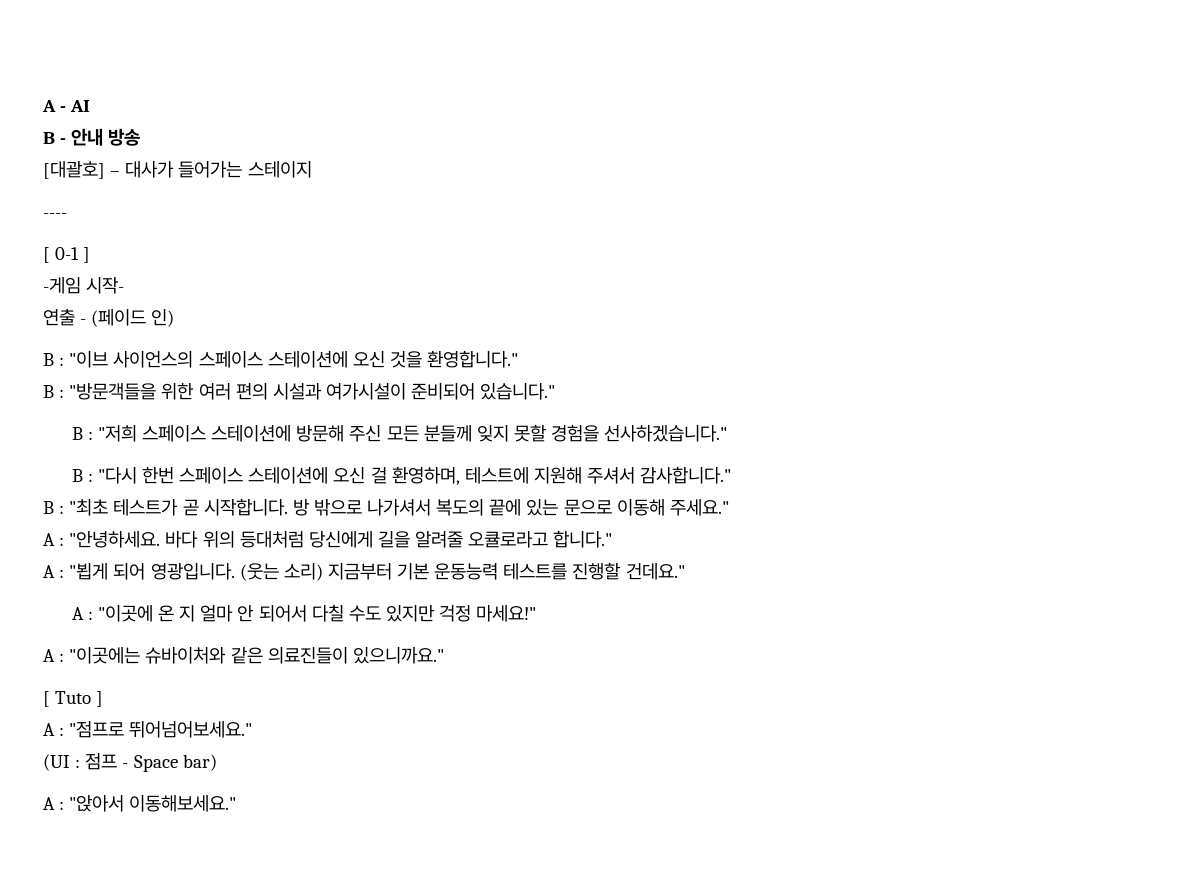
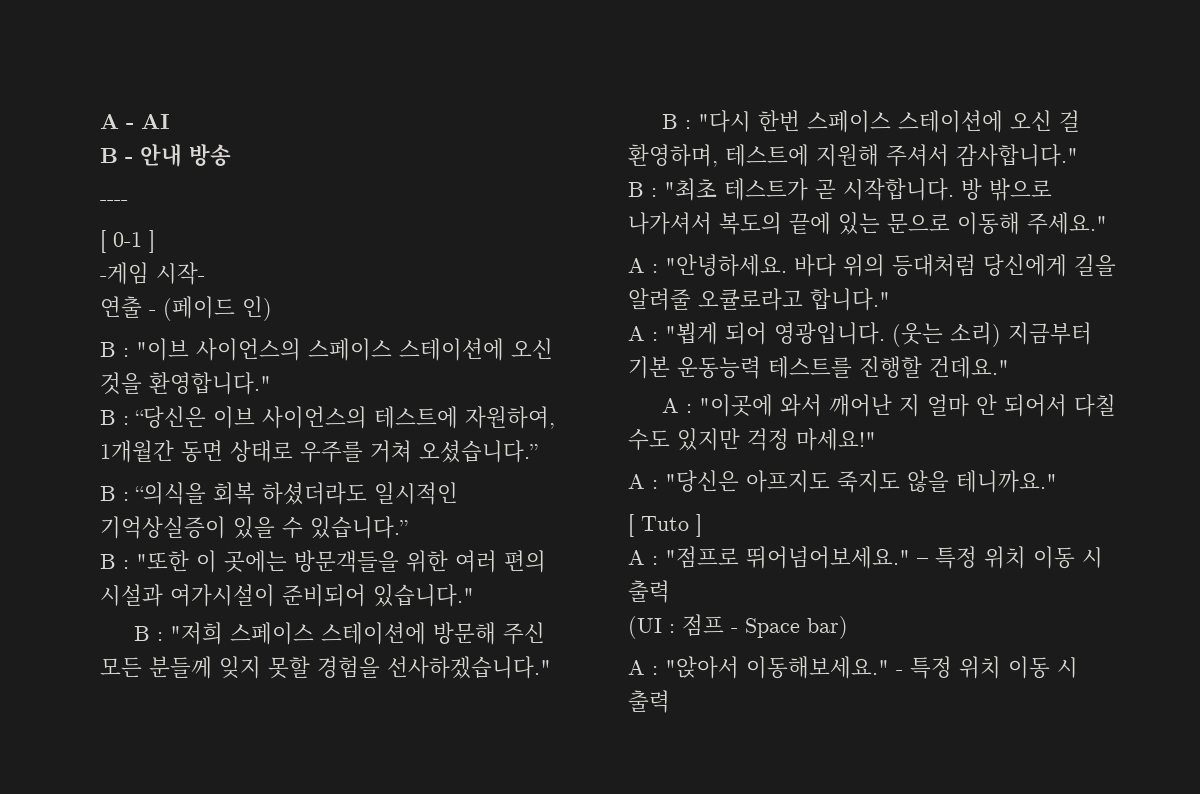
[43,161,312,179] // [대괄호] – 대사가 들어가는 스테이지 -> (231, 155) none
[69,383,157,400] "방문객들을 -> [135,406,555,429] [100,440,538,463] [100,482,458,505] [100,516,408,539] [100,550,399,573] “당신은 이브 사이언스의 테스트에 자원하여, 1개월간 동면 상태로 우주를 거쳐 오셨습니다.” // B : “의식을 회복 하셨더라도 일시적인 기억상실증이 있을 수 있습니다.” // B : "또한 이 곳에는 방문객들을
[158,605,175,622] 온 -> [780,394,893,417] 와서 깨어난
[69,647,444,664] "이곳에는 슈바이처와 같은 의료진들이 있으니까요." -> [665,470,1057,493] "당신은 아프지도 죽지도 않을 테니까요."
(253, 729) none -> [917,546,1103,569] [628,580,670,603] – 특정 위치 이동 시 출력
(237, 803) none -> [896,656,1078,679] [628,690,670,713] - 특정 위치 이동 시 출력

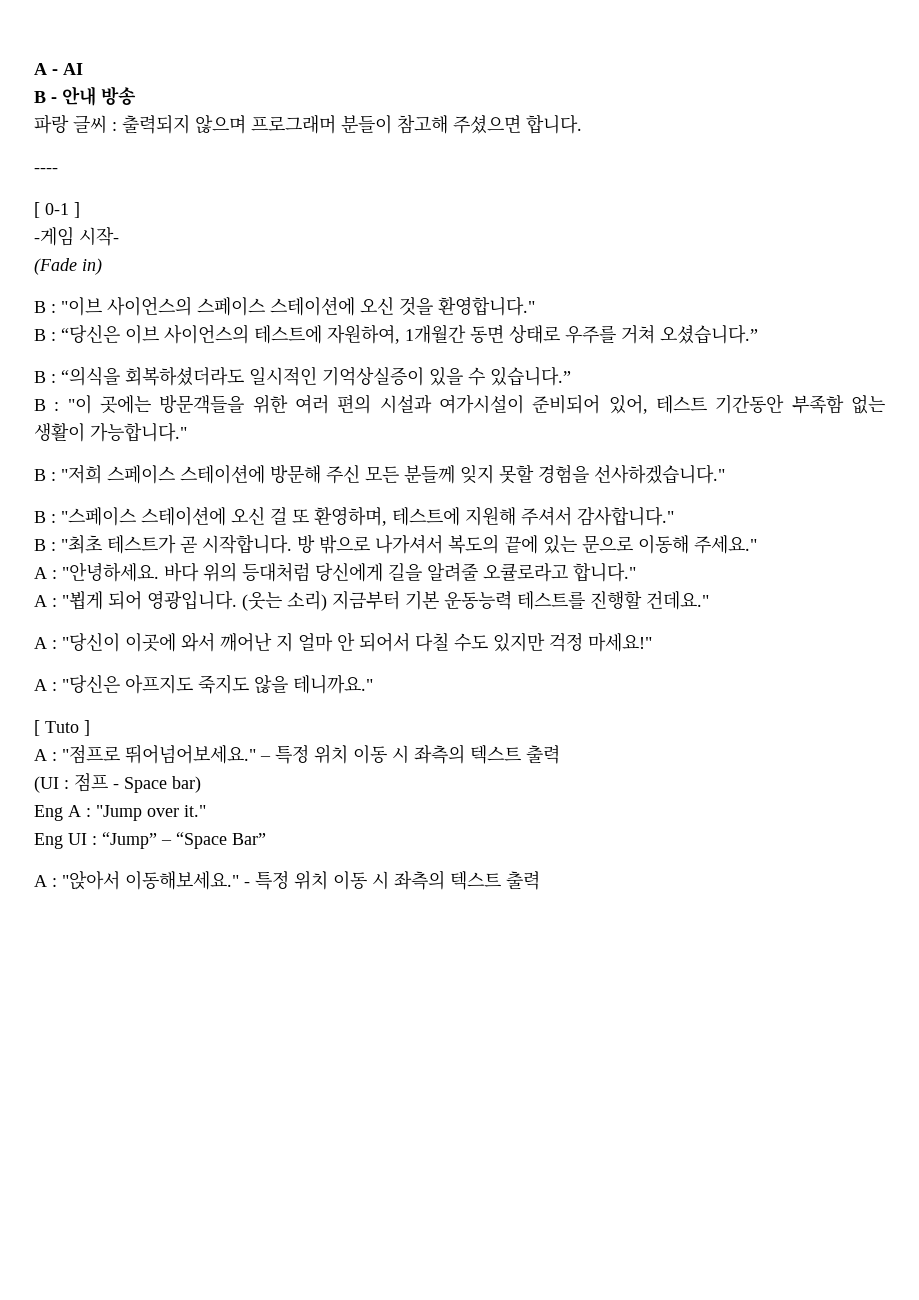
(231, 155) none -> [34,114,582,134] // 파랑 글씨 : 출력되지 않으며 프로그래머 분들이 참고해 주셨으면 합니다.
[100,296,272,321] 연출 - (페이드 인) -> [34,258,102,275] (Fade in)
[213,482,367,505] 회복 하셨더라도 -> [125,367,244,386] 회복하셨더라도
[136,550,217,573] "또한 이 -> [67,395,92,414] "이
[373,584,474,607] 있습니다." -> [608,394,886,414] [34,422,187,442] 있어, 테스트 기간동안 부족함 없는 생활이 가능합니다."
[698,110,892,133] "다시 한번 스페이스 -> [61,507,136,526] "스페이스
(1081, 121) none -> [292,509,309,523] 또
[699,394,774,417] "이곳에 -> [62,633,176,652] "당신이 이곳에
(1103, 557) none -> [414,744,521,764] 좌측의 텍스트
(848, 627) none -> [34,805,206,821] [34,832,266,849] // Eng A : "Jump over it." // Eng UI : “Jump” – “Space Bar”
(1078, 667) none -> [394,870,501,890] 좌측의 텍스트

